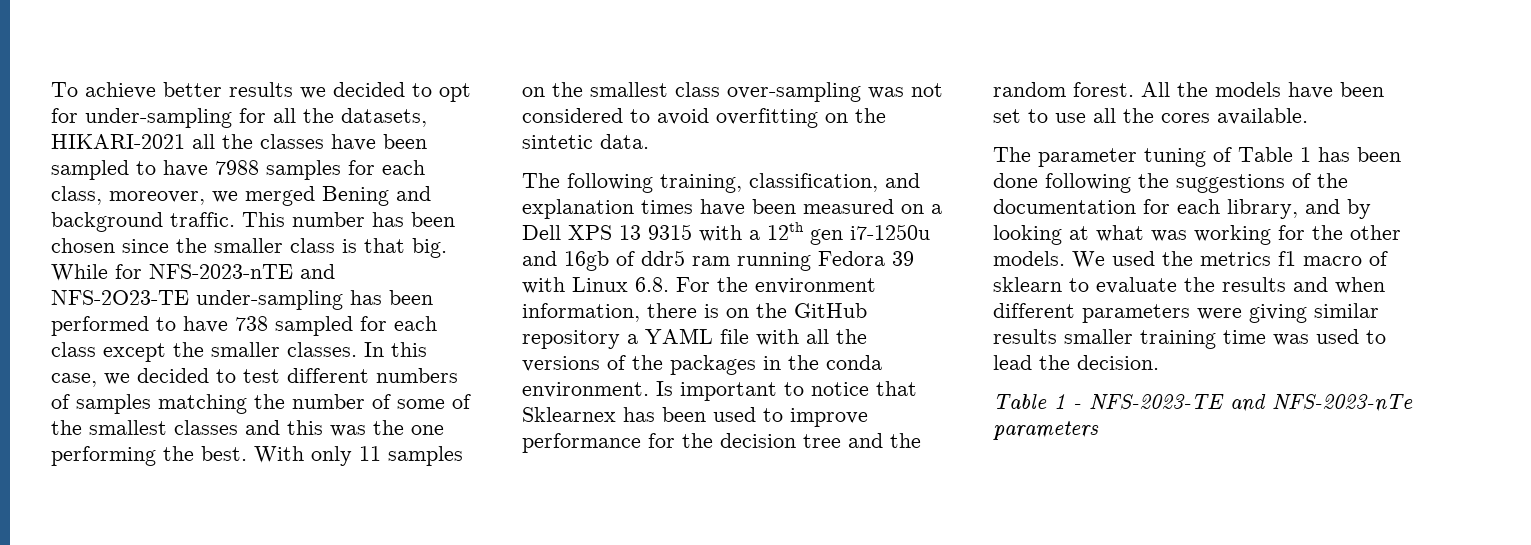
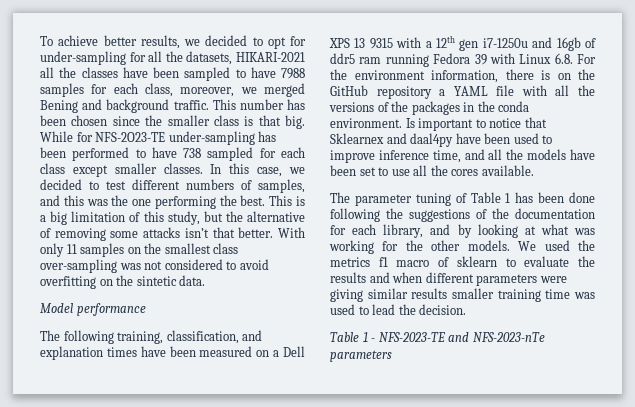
[229,82,293,97] results -> [140,35,180,49] results,
[149,264,335,279] NFS-2023-nTE and -> (93, 137) none
[173,342,204,357] the -> (108, 171) none
[76,394,471,414] [51,420,238,435] samples matching the number of some of the smallest classes -> [258,179,305,193] samples,
(247, 453) none -> [269,195,305,206] [40,211,305,225] [40,227,274,241] This is a big limitation of this study, but the alternative of removing some attacks isn’t that better.
(649, 141) none -> [40,303,146,316] // Model performance
[623,407,655,422] has -> [386,133,481,147] and daal4py have
[522,433,921,453] [993,82,1170,97] performance for the decision tree and the random forest. All -> [378,149,503,163] inference time, and all

